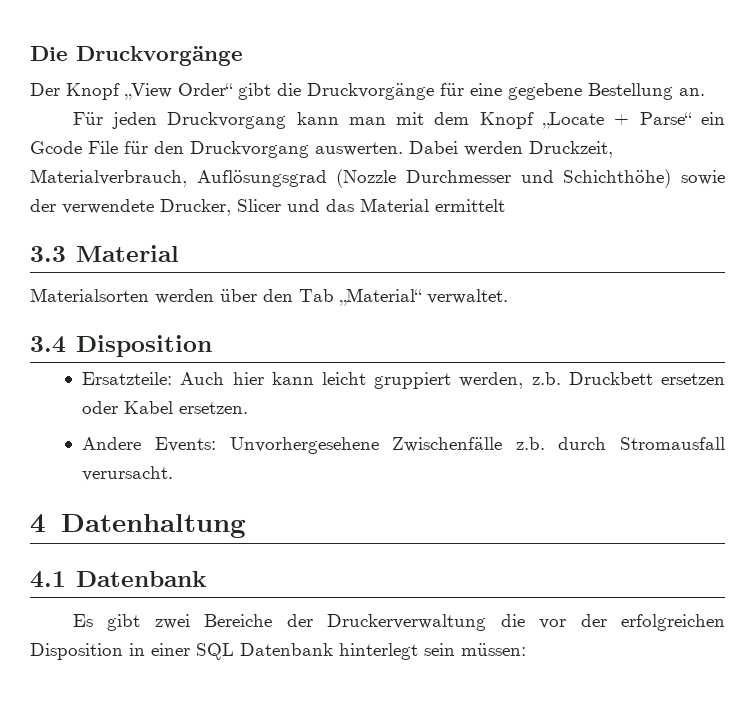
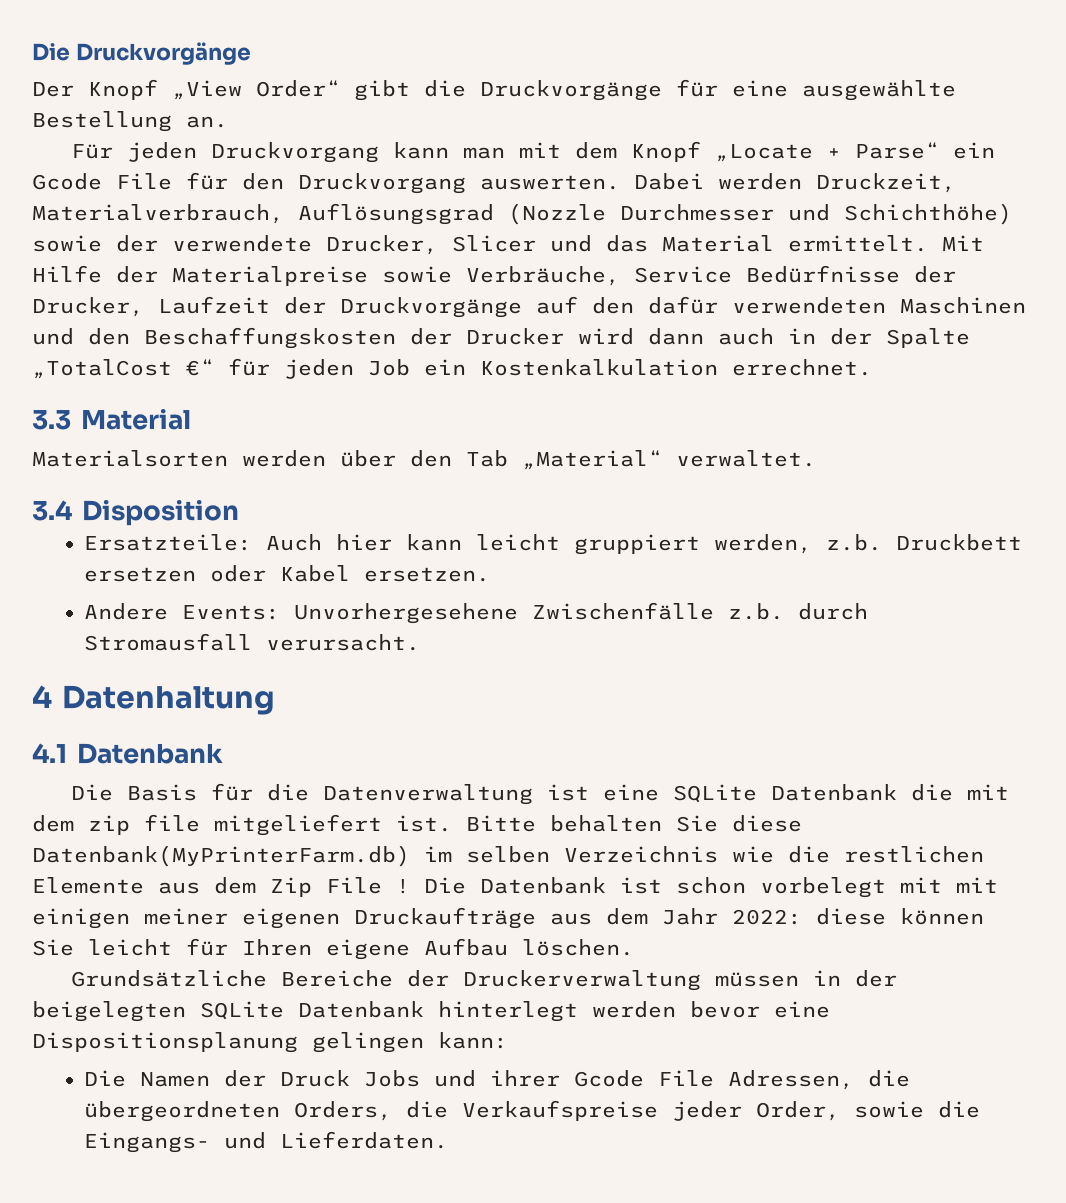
[508,83,582,100] gegebene -> [802,80,956,101] ausgewählte
[435,199,505,212] ermittelt -> [788,235,984,252] [32,265,956,286] [32,296,1026,318] [32,327,970,349] [32,358,872,379] ermittelt. Mit Hilfe der Materialpreise sowie Verbräuche, Service Bedürfnisse der Drucker, Laufzeit der Druckvorgänge auf den dafür verwendeten Maschinen und den Beschaffungskosten der Drucker wird dann auch in der Spalte „TotalCost €“ für jeden Job ein Kostenkalkulation errechnet.
[72,614,725,631] [30,643,526,660] Es gibt zwei Bereiche der Druckerverwaltung die vor der erfolgreichen Disposition in einer SQL Datenbank hinterlegt sein müssen: -> [71,783,1010,805] [32,814,802,836] [32,845,984,867] [32,877,998,898] [32,907,984,929] [32,938,634,960] [71,970,898,991] [32,1001,830,1022] [32,1032,508,1053] [84,1070,911,1090] [84,1100,981,1122] [84,1131,449,1153] Die Basis für die Datenverwaltung ist eine SQLite Datenbank die mit dem zip file mitgeliefert ist. Bitte behalten Sie diese Datenbank(MyPrinterFarm.db) im selben Verzeichnis wie die restlichen Elemente aus dem Zip File ! Die Datenbank ist schon vorbelegt mit mit einigen meiner eigenen Druckaufträge aus dem Jahr 2022: diese können Sie leicht für Ihren eigene Aufbau löschen. // Grundsätzliche Bereiche der Druckerverwaltung müssen in der beigelegten SQLite Datenbank hinterlegt werden bevor eine Dispositionsplanung gelingen kann: // Die Namen der Druck Jobs und ihrer Gcode File Adressen, die übergeordneten Orders, die Verkaufspreise jeder Order, sowie die Eingangs- und Lieferdaten.

